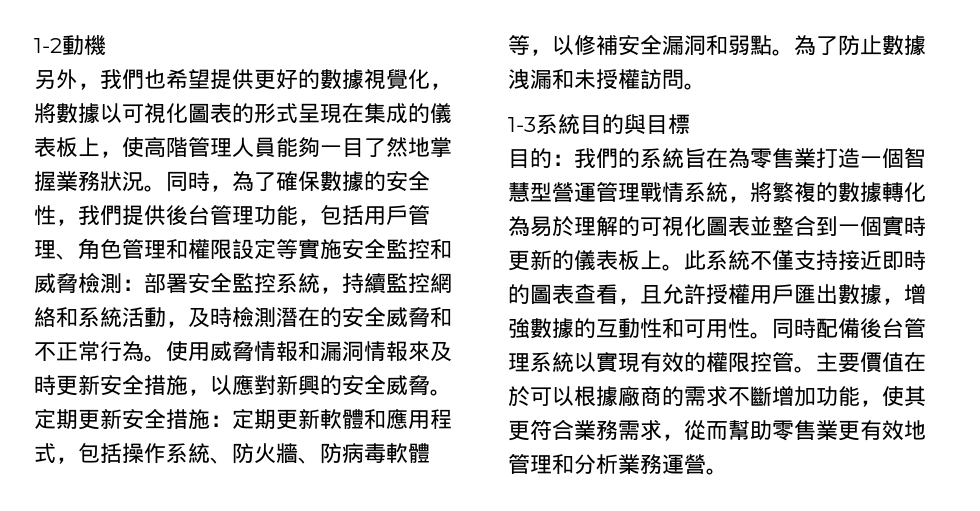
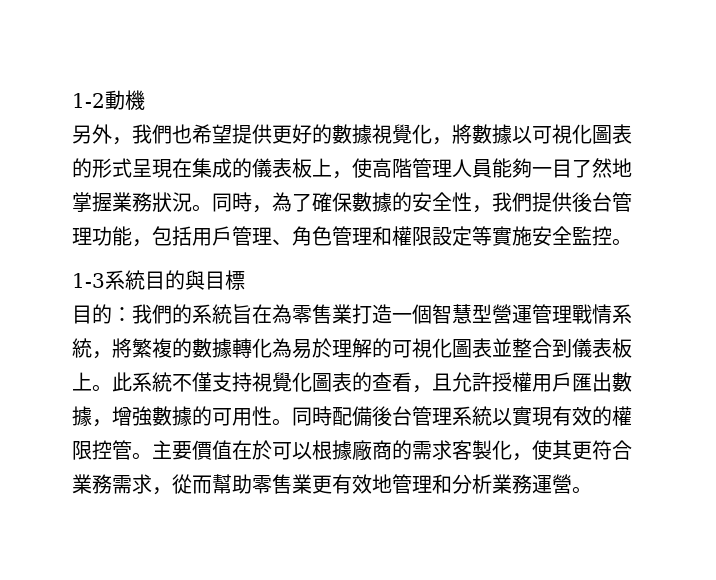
[430,239,452,259] [34,273,452,294] [34,307,452,328] [34,341,452,362] [34,375,452,396] [34,409,452,430] [34,442,430,464] [508,34,926,56] [508,69,684,90] 和威脅檢測：部署安全監控系統，持續監控網絡和系統活動，及時檢測潛在的安全威脅和不正常行為。使用威脅情報和漏洞情報來及時更新安全措施，以應對新興的安全威脅。定期更新安全措施：定期更新軟體和應用程式，包括操作系統、防火牆、防病毒軟體等，以修補安全漏洞和弱點。為了防止數據洩漏和未授權訪問 -> (612, 236) none
[838,216,926,236] [508,250,574,271] 一個實時更新的 -> (572, 348) none
[838,250,926,270] [508,284,574,304] 接近即時的圖表 -> [252,372,372,392] 視覺化圖表的
[596,318,684,338] 互動性和 -> (212, 416) none
[728,386,860,407] 不斷增加功能 -> [452,440,512,460] 客製化

